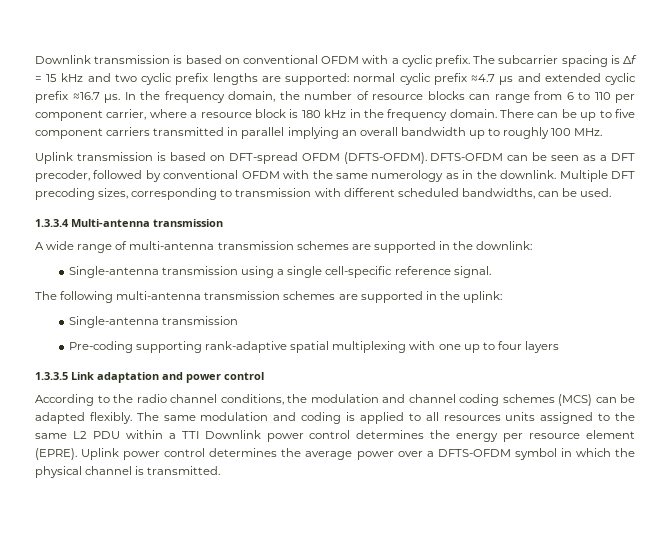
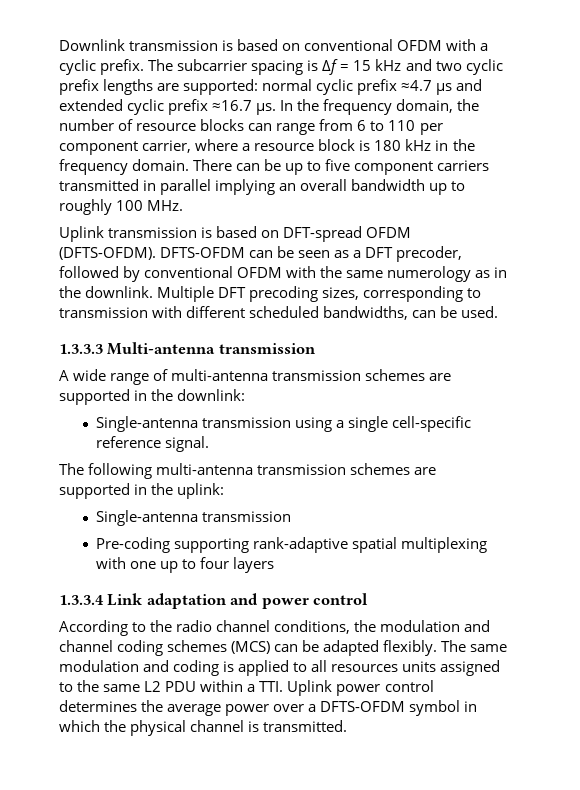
[35,219,69,227] 1.3.3.4 -> [59,344,103,354] 1.3.3.3
[35,372,68,380] 1.3.3.5 -> [59,595,104,605] 1.3.3.4
[181,430,636,442] [35,448,77,460] TTI Downlink power control determines the energy per resource element (EPRE). -> [259,681,284,692] TTI.

